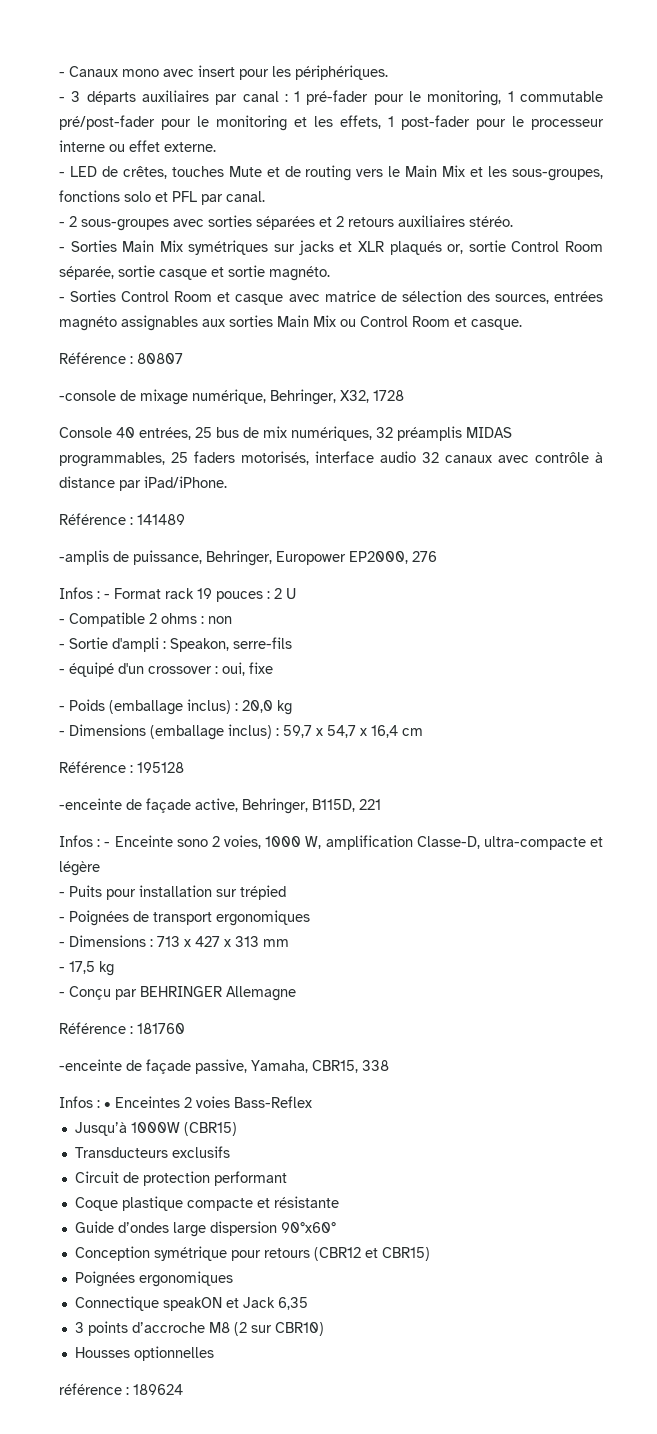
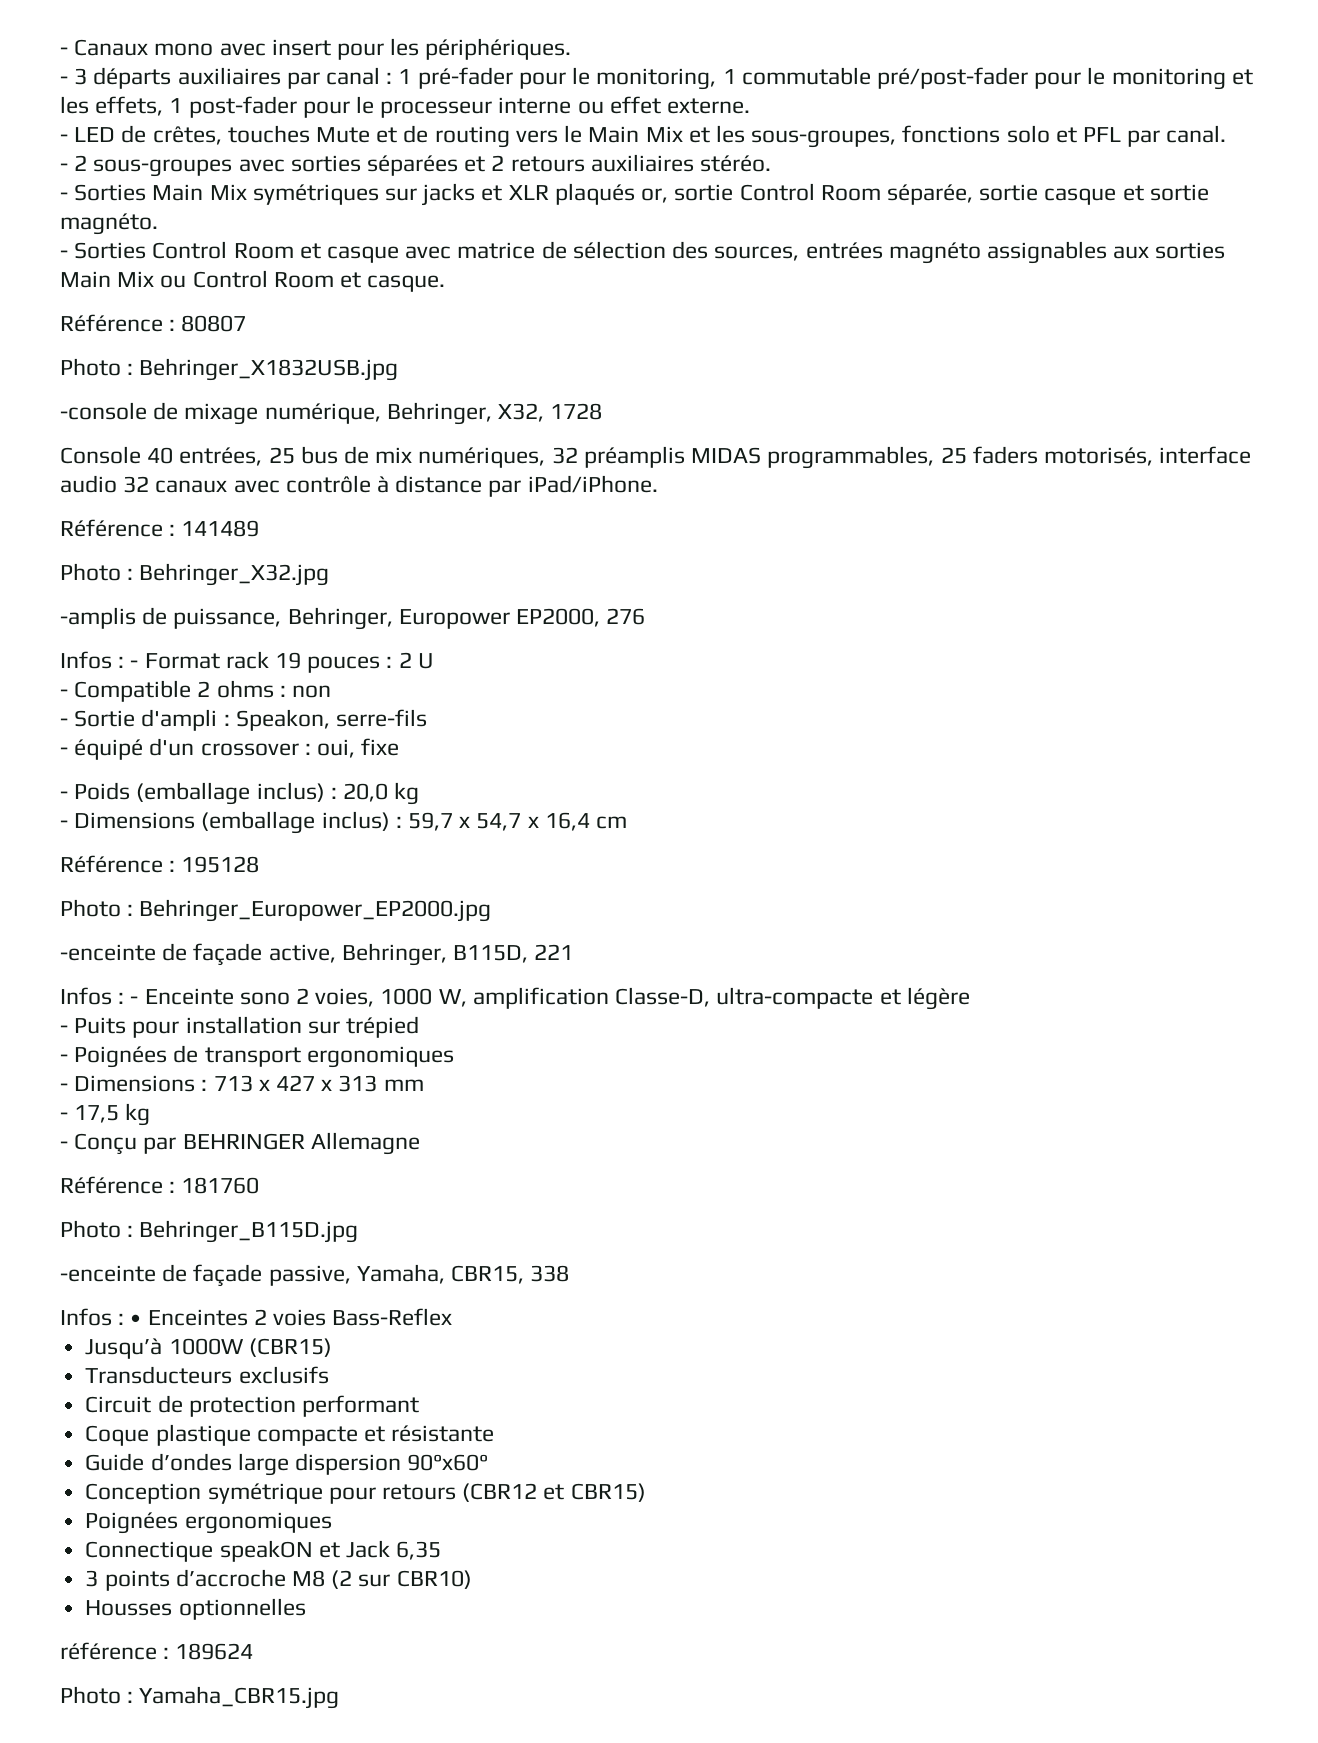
(183, 358) none -> [60,358,399,381] // Photo : Behringer_X1832USB.jpg
(185, 519) none -> [60,563,330,586] // Photo : Behringer_X32.jpg
(184, 767) none -> [60,899,492,922] // Photo : Behringer_Europower_EP2000.jpg
(185, 1028) none -> [60,1220,359,1243] // Photo : Behringer_B115D.jpg
(183, 1389) none -> [60,1686,340,1709] // Photo : Yamaha_CBR15.jpg

